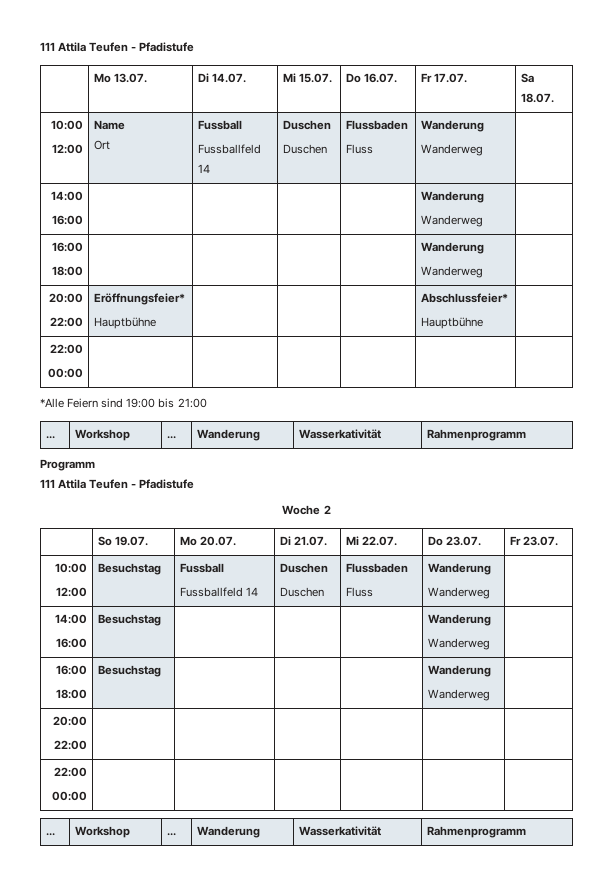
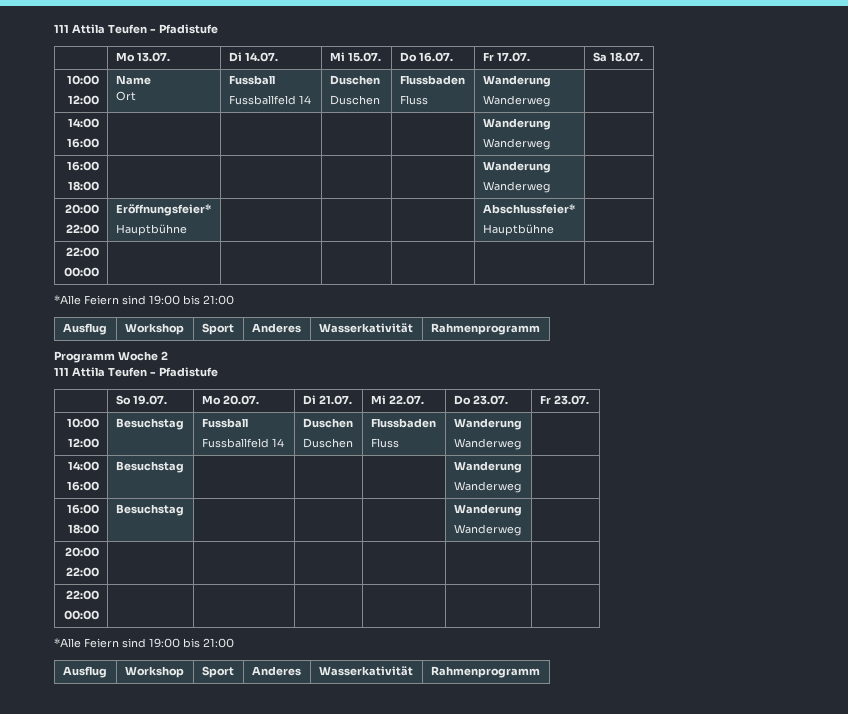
[46,436,56,439] [75,429,131,441] [167,436,177,439] [197,429,261,441] ... | Workshop | ... | Wanderung -> [62,323,107,335] [124,323,184,335] [201,323,234,335] [251,323,301,333] Ausflug | Workshop | Sport | Anderes
[40,479,195,489] [282,505,331,515] // 111 Attila Teufen - Pfadistufe // Woche 2 -> [118,351,168,361] [54,367,218,377] Woche 2 // 111 Attila Teufen - Pfadistufe
[46,833,56,836] [75,826,131,838] [167,833,177,836] [197,826,261,838] // ... | Workshop | ... | Wanderung -> [54,638,234,648] [62,666,107,678] [124,666,184,678] [201,666,234,678] [251,666,301,676] // *Alle Feiern sind 19:00 bis 21:00 // Ausflug | Workshop | Sport | Anderes

